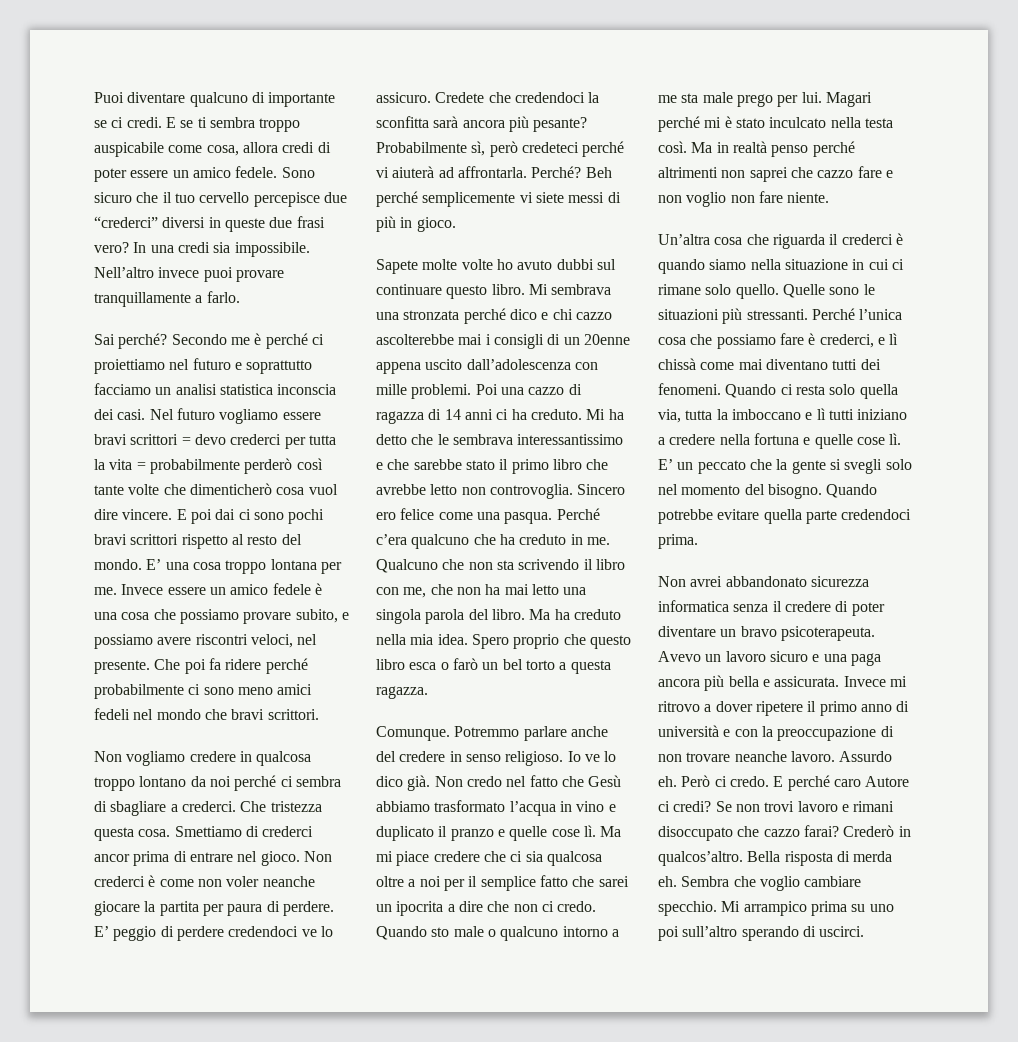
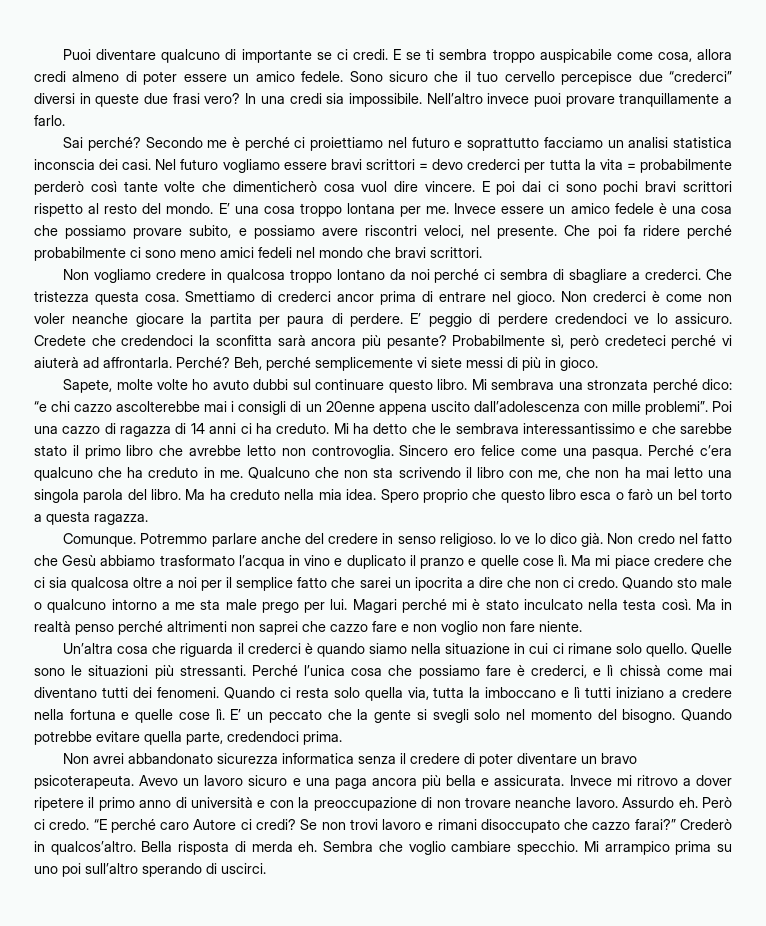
(315, 147) none -> [72,71,120,82] almeno
[585,167,612,178] Beh -> [234,357,262,370] Beh,
[376,259,418,274] Sapete -> [63,379,113,393] Sapete,
[509,309,549,320] dico e -> [702,379,732,390] [34,401,47,412] dico: “e
[411,384,472,399] problemi. -> [644,401,708,415] problemi”.
[805,510,837,524] parte -> [186,731,223,745] parte,
[773,776,784,787] E -> [93,819,107,830] “E
[803,825,839,837] farai? -> [634,819,676,830] farai?”

